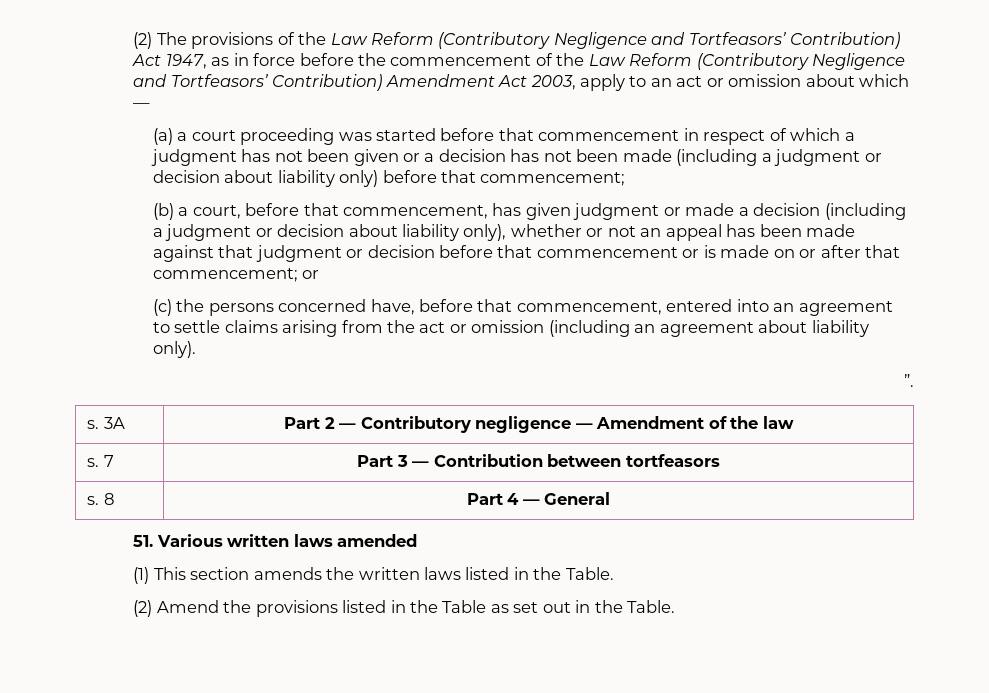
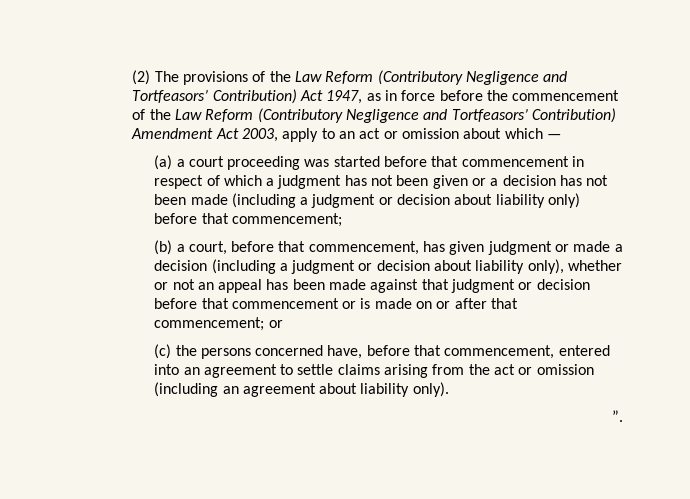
[87,417,125,429] [284,416,794,433] [87,455,114,467] [357,454,720,467] [87,493,115,505] [466,492,611,505] [133,534,418,547] [133,567,614,584] [133,600,676,617] // s. 3A | Part 2 — Contributory negligence — Amendment of the law // s. 7 | Part 3 — Contribution between tortfeasors // s. 8 | Part 4 — General // 51. Various written laws amended // (1) This section amends the written laws listed in the Table. // (2) Amend the provisions listed in the Table as set out in the Table. -> (623, 416) none

